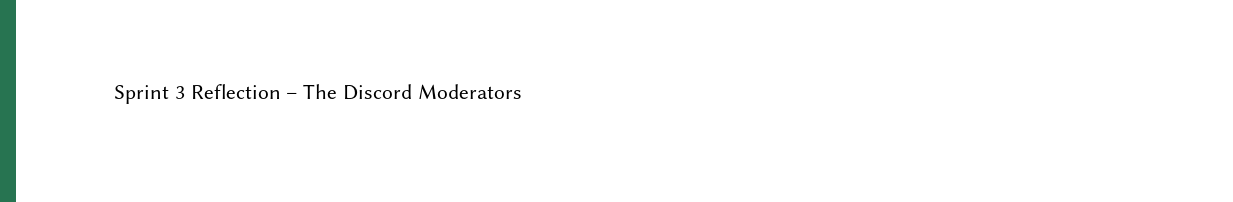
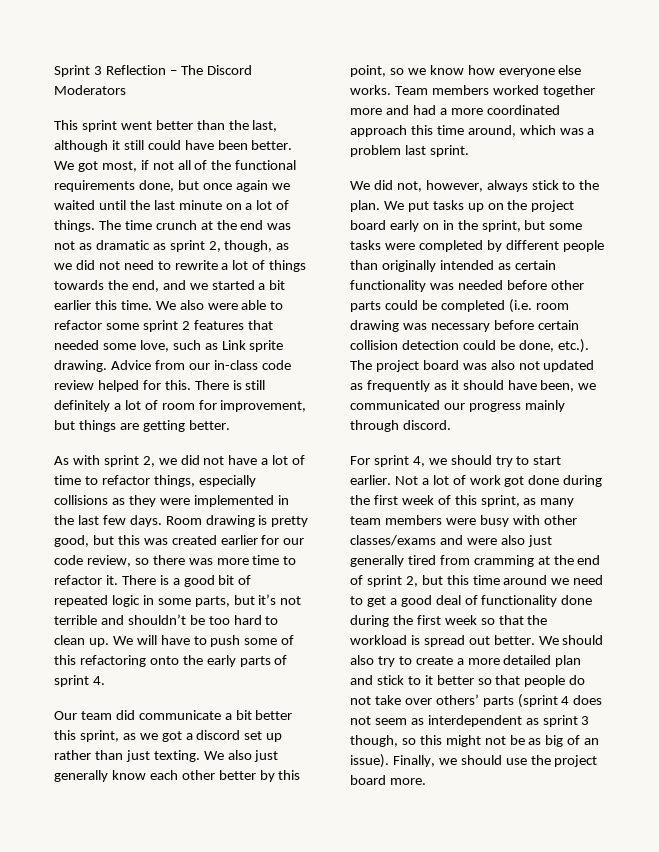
(522, 91) none -> [54,120,278,132] [54,140,293,152] [54,160,297,172] [54,180,290,192] [54,200,290,210] [54,220,292,232] [54,240,290,252] [54,260,307,272] [54,280,286,292] [54,300,284,310] [54,320,273,332] [54,340,284,352] [54,360,291,372] [54,380,266,392] [54,400,307,412] [54,420,230,432] [54,455,306,467] [54,475,256,487] [54,495,289,507] [54,515,309,527] [54,535,305,547] [54,555,297,567] [54,575,252,587] [54,594,302,607] [54,614,279,625] [54,635,295,647] [54,655,288,667] [54,675,105,687] [54,710,293,720] [54,730,283,742] [54,750,279,762] [54,770,301,782] [350,65,582,77] [350,85,595,97] [350,105,560,115] [350,125,595,137] [350,145,469,157] [350,180,600,192] [350,200,575,212] [350,220,583,232] [350,240,604,252] [350,260,556,272] [350,280,584,292] [350,299,569,313] [350,320,579,332] [350,339,589,353] [350,360,595,372] [350,380,597,392] [350,400,565,412] [350,420,451,432] [350,455,562,467] [350,475,603,487] [350,495,575,507] [350,515,577,527] [350,535,552,547] [350,555,601,567] [350,575,604,587] [350,595,593,607] [350,615,548,627] [350,635,604,647] [350,655,582,667] [350,675,586,687] [350,694,603,708] [350,715,590,727] [350,735,600,747] [350,754,598,768] [350,775,426,785] // This sprint went better than the last, although it still could have been better. We got most, if not all of the functional requirements done, but once again we waited until the last minute on a lot of things. The time crunch at the end was not as dramatic as sprint 2, though, as we did not need to rewrite a lot of things towards the end, and we started a bit earlier this time. We also were able to refactor some sprint 2 features that needed some love, such as Link sprite drawing. Advice from our in-class code review helped for this. There is still definitely a lot of room for improvement, but things are getting better. // As with sprint 2, we did not have a lot of time to refactor things, especially collisions as they were implemented in the last few days. Room drawing is pretty good, but this was created earlier for our code review, so there was more time to refactor it. There is a good bit of repeated logic in some parts, but it’s not terrible and shouldn’t be too hard to clean up. We will have to push some of this refactoring onto the early parts of sprint 4. // Our team did communicate a bit better this sprint, as we got a discord set up rather than just texting. We also just generally know each other better by this point, so we know how everyone else works. Team members worked together more and had a more coordinated approach this time around, which was a problem last sprint. // We did not, however, always stick to the plan. We put tasks up on the project board early on in the sprint, but some tasks were completed by different people than originally intended as certain functionality was needed before other parts could be completed (i.e. room drawing was necessary before certain collision detection could be done, etc.). The project board was also not updated as frequently as it should have been, we communicated our progress mainly through discord. // For sprint 4, we should try to start earlier. Not a lot of work got done during the first week of this sprint, as many team members were busy with other classes/exams and were also just generally tired from cramming at the end of sprint 2, but this time around we need to get a good deal of functionality done during the first week so that the workload is spread out better. We should also try to create a more detailed plan and stick to it better so that people do not take over others’ parts (sprint 4 does not seem as interdependent as sprint 3 though, so this might not be as big of an issue). Finally, we should use the project board more.

